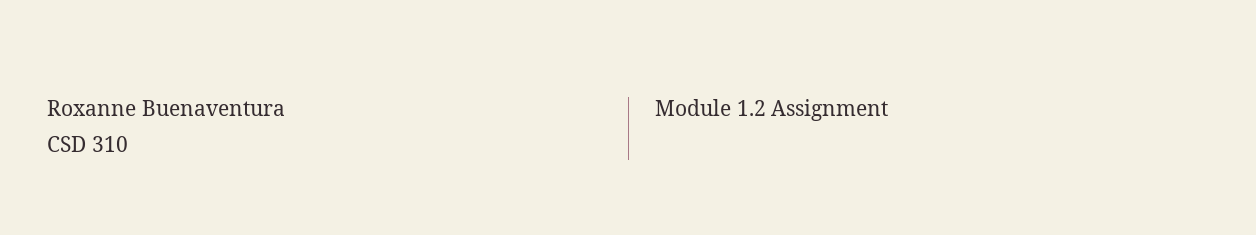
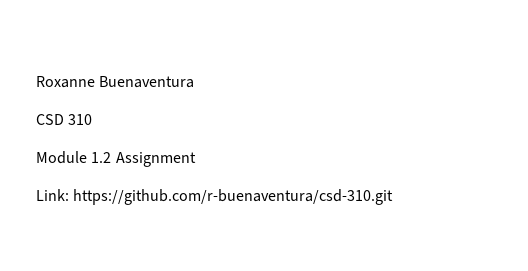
(889, 110) none -> [36,189,394,205] // Link: https://github.com/r-buenaventura/csd-310.git

